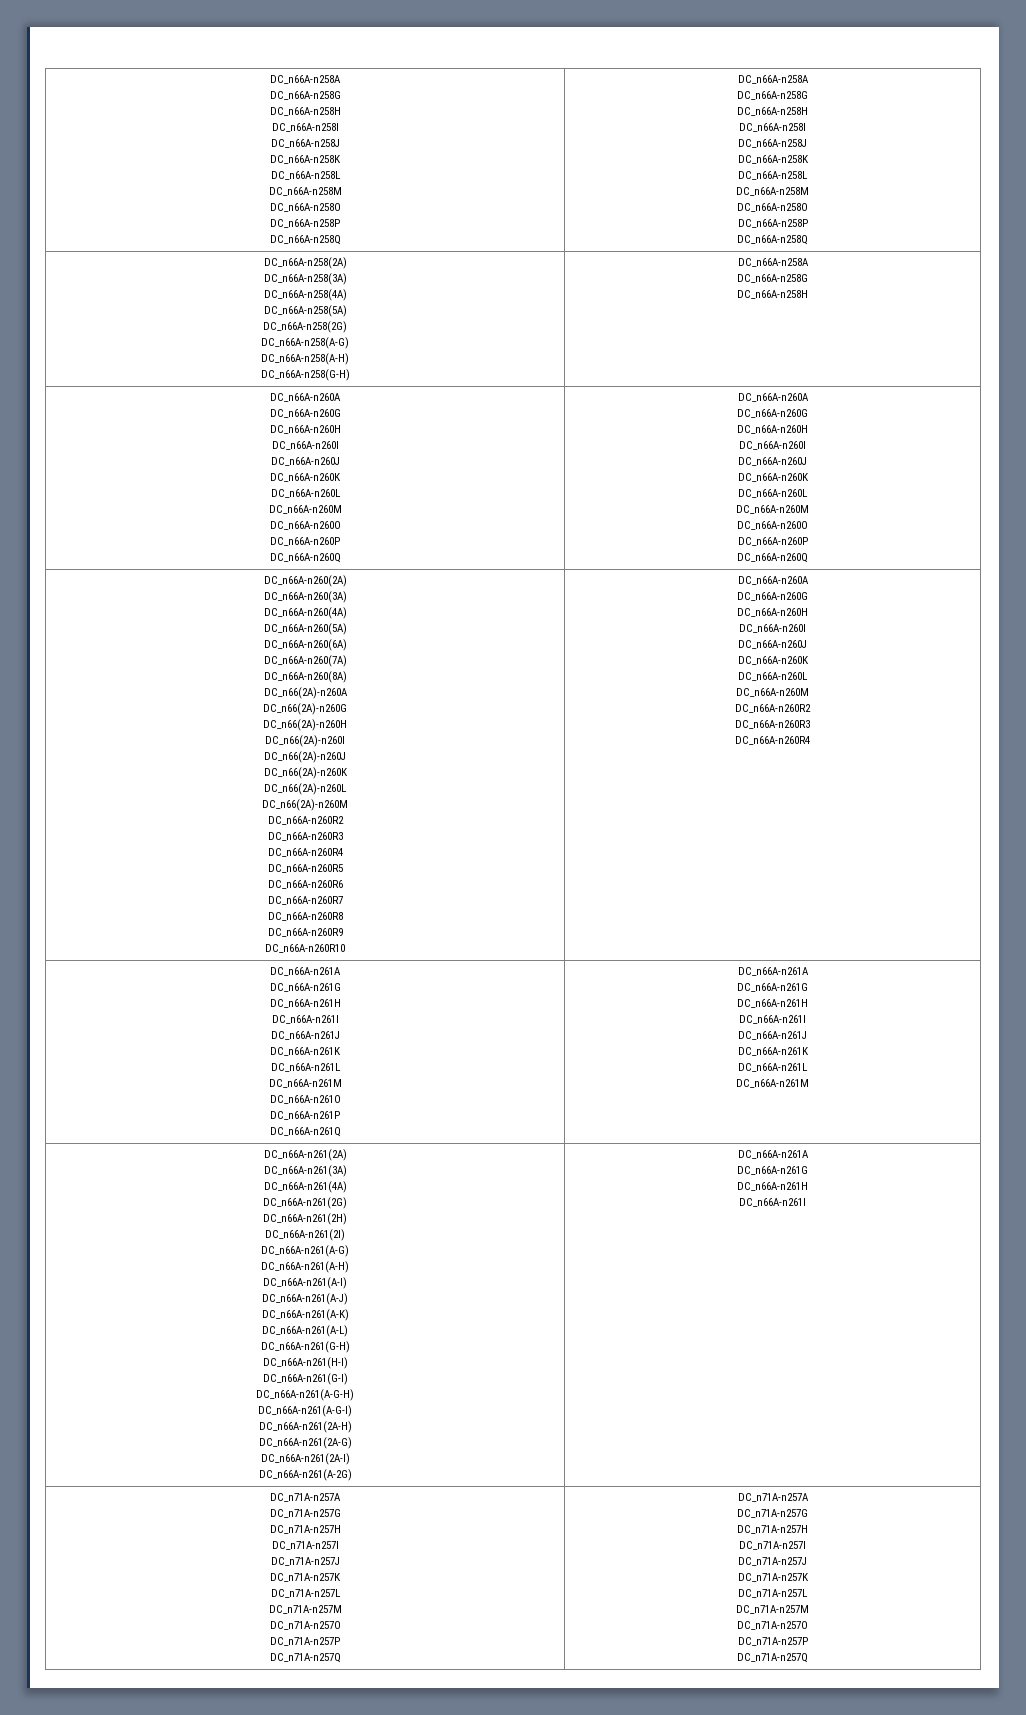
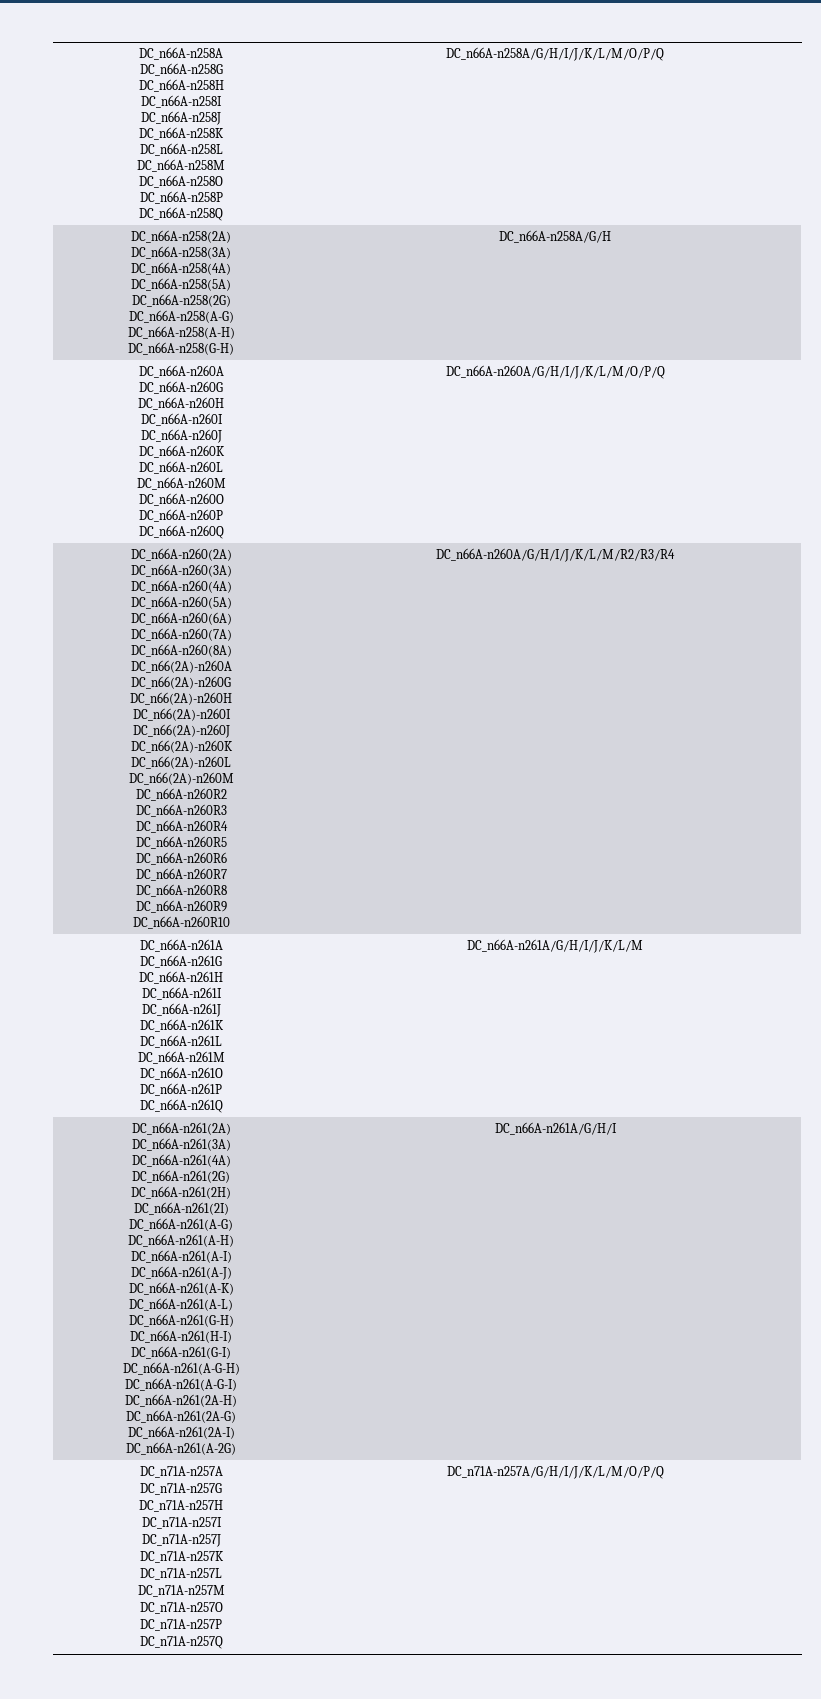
[737,75,809,84] [737,91,808,100] [737,107,808,116] [739,123,806,132] [738,139,807,148] [737,155,809,164] [738,171,808,180] [736,187,809,196] [737,203,808,212] [737,219,808,228] [737,235,808,245] DC_n66A-n258A // DC_n66A-n258G // DC_n66A-n258H // DC_n66A-n258I // DC_n66A-n258J // DC_n66A-n258K // DC_n66A-n258L // DC_n66A-n258M // DC_n66A-n258O // DC_n66A-n258P // DC_n66A-n258Q -> [446,47,664,61] DC_n66A-n258A/G/H/I/J/K/L/M/O/P/Q
[737,258,809,267] [737,274,808,283] [737,290,808,299] DC_n66A-n258A // DC_n66A-n258G // DC_n66A-n258H -> [499,230,611,243] DC_n66A-n258A/G/H
[737,393,809,402] [737,409,808,418] [737,425,808,434] [739,441,806,450] [738,457,807,466] [737,473,809,482] [738,489,808,498] [736,505,809,514] [737,521,808,530] [737,537,808,546] [737,553,808,563] DC_n66A-n260A // DC_n66A-n260G // DC_n66A-n260H // DC_n66A-n260I // DC_n66A-n260J // DC_n66A-n260K // DC_n66A-n260L // DC_n66A-n260M // DC_n66A-n260O // DC_n66A-n260P // DC_n66A-n260Q -> [445,365,665,379] DC_n66A-n260A/G/H/I/J/K/L/M/O/P/Q
[737,576,809,585] [737,592,808,601] [737,608,808,617] [739,624,806,633] [738,640,807,649] [737,656,809,665] [738,672,808,681] [736,688,809,697] [735,704,811,713] [735,720,810,729] [735,736,810,745] DC_n66A-n260A // DC_n66A-n260G // DC_n66A-n260H // DC_n66A-n260I // DC_n66A-n260J // DC_n66A-n260K // DC_n66A-n260L // DC_n66A-n260M // DC_n66A-n260R2 // DC_n66A-n260R3 // DC_n66A-n260R4 -> [436,548,675,562] DC_n66A-n260A/G/H/I/J/K/L/M/R2/R3/R4
[737,967,809,976] [737,983,808,992] [737,999,808,1008] [739,1015,806,1024] [738,1031,807,1040] [737,1047,809,1056] [738,1063,808,1072] [736,1079,809,1088] DC_n66A-n261A // DC_n66A-n261G // DC_n66A-n261H // DC_n66A-n261I // DC_n66A-n261J // DC_n66A-n261K // DC_n66A-n261L // DC_n66A-n261M -> [467,939,643,953] DC_n66A-n261A/G/H/I/J/K/L/M
[737,1150,809,1159] [737,1166,808,1175] [737,1182,808,1191] [739,1198,806,1207] DC_n66A-n261A // DC_n66A-n261G // DC_n66A-n261H // DC_n66A-n261I -> [494,1122,617,1135] DC_n66A-n261A/G/H/I
[737,1493,809,1502] [737,1509,808,1518] [737,1525,808,1534] [739,1541,806,1550] [738,1557,807,1566] [737,1573,809,1582] [738,1589,808,1598] [736,1605,809,1614] [737,1621,808,1630] [737,1637,808,1646] [737,1653,808,1663] DC_n71A-n257A // DC_n71A-n257G // DC_n71A-n257H // DC_n71A-n257I // DC_n71A-n257J // DC_n71A-n257K // DC_n71A-n257L // DC_n71A-n257M // DC_n71A-n257O // DC_n71A-n257P // DC_n71A-n257Q -> [446,1466,664,1479] DC_n71A-n257A/G/H/I/J/K/L/M/O/P/Q

